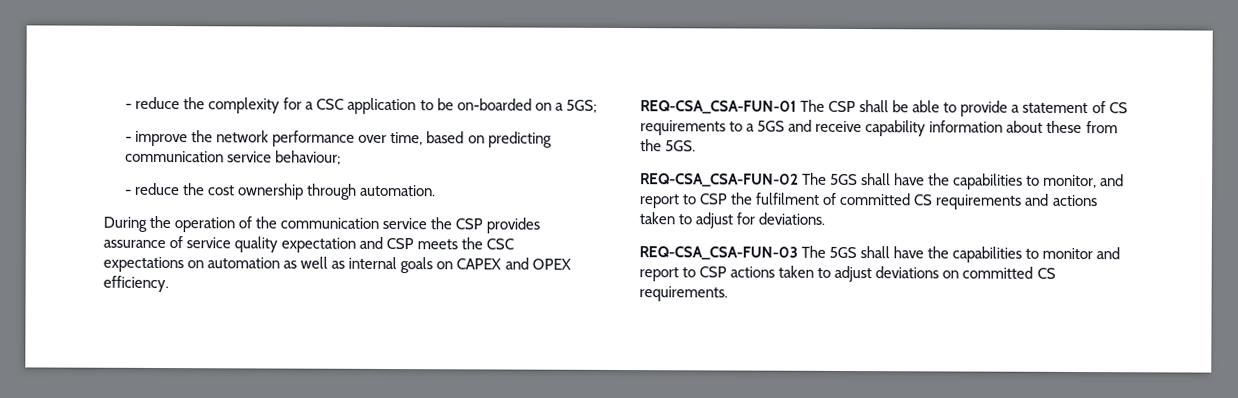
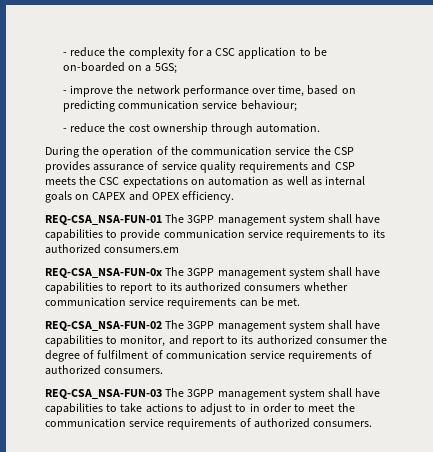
[281,237,357,253] expectation -> [239,161,309,173] requirements
[640,99,1128,117] [640,119,1118,137] [640,139,697,152] [640,172,951,187] REQ-CSA_CSA-FUN-01 The CSP shall be able to provide a statement of CS requirements to a 5GS and receive capability information about these from the 5GS. // REQ-CSA_CSA-FUN-02 The 5GS shall have the -> [45,214,381,226] [45,229,385,241] [45,244,180,254] [45,267,381,279] [45,282,348,294] [45,297,301,309] [45,320,381,332] REQ-CSA_NSA-FUN-01 The 3GPP management system shall have capabilities to provide communication service requirements to its authorized consumers.em // REQ-CSA_NSA-FUN-0x The 3GPP management system shall have capabilities to report to its authorized consumers whether communication service requirements can be met. // REQ-CSA_NSA-FUN-02 The 3GPP management system shall have
[699,192,1098,210] [639,212,826,229] [639,245,1121,263] [639,265,1056,283] [639,286,728,302] CSP the fulfilment of committed CS requirements and actions taken to adjust for deviations. // REQ-CSA_CSA-FUN-03 The 5GS shall have the capabilities to monitor and report to CSP actions taken to adjust deviations on committed CS requirements. -> [241,335,388,345] [45,350,372,362] [45,365,164,375] [45,388,381,400] [45,403,355,415] [45,418,373,430] its authorized consumer the degree of fulfilment of communication service requirements of authorized consumers. // REQ-CSA_NSA-FUN-03 The 3GPP management system shall have capabilities to take actions to adjust to in order to meet the communication service requirements of authorized consumers.

